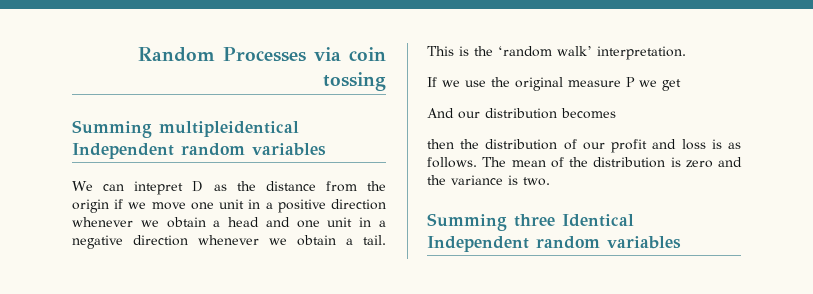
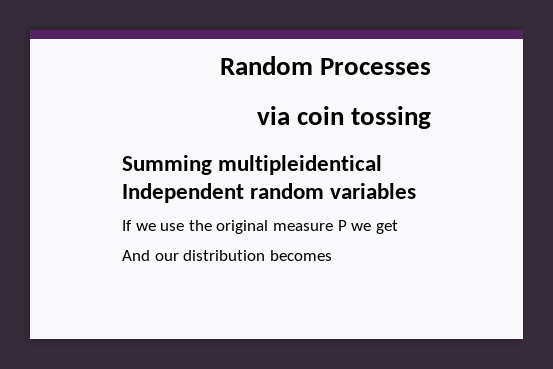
(306, 54) none -> (431, 66) //
[72,181,386,195] [72,199,387,213] [72,217,386,228] [72,235,386,249] [427,46,686,60] // We can intepret D as the distance from the origin if we move one unit in a positive direction whenever we obtain a head and one unit in a negative direction whenever we obtain a tail. This is the ‘random walk’ interpretation. -> (417, 191) none
[427,139,741,153] [427,157,742,168] [427,175,550,186] [427,213,634,231] [427,236,681,252] // then the distribution of our profit and loss is as follows. The mean of the distribution is zero and the variance is two. // Summing three Identical Independent random variables -> (332, 255) none

